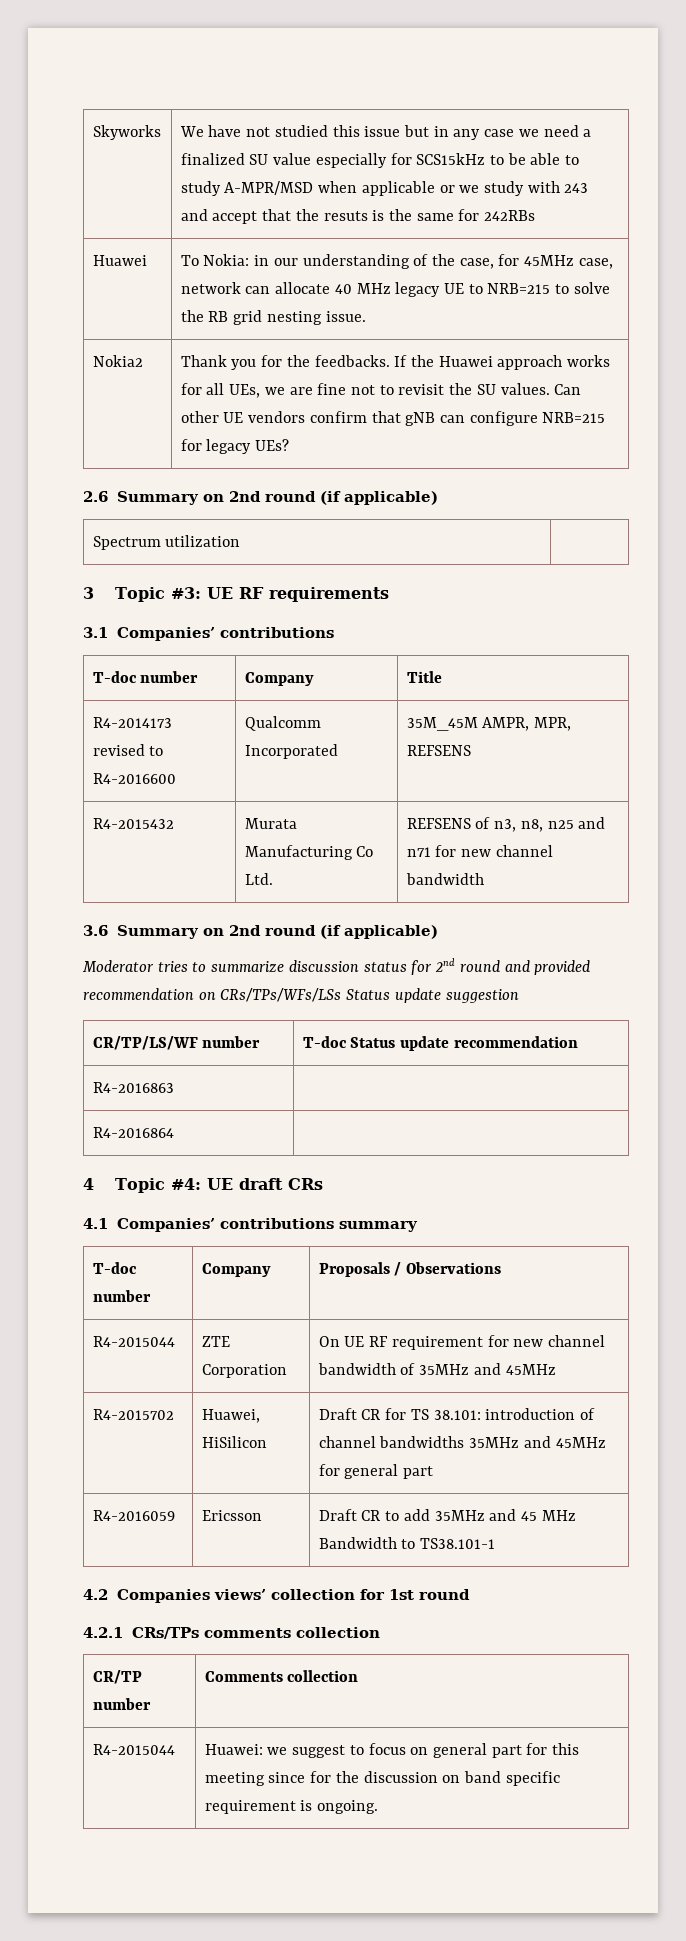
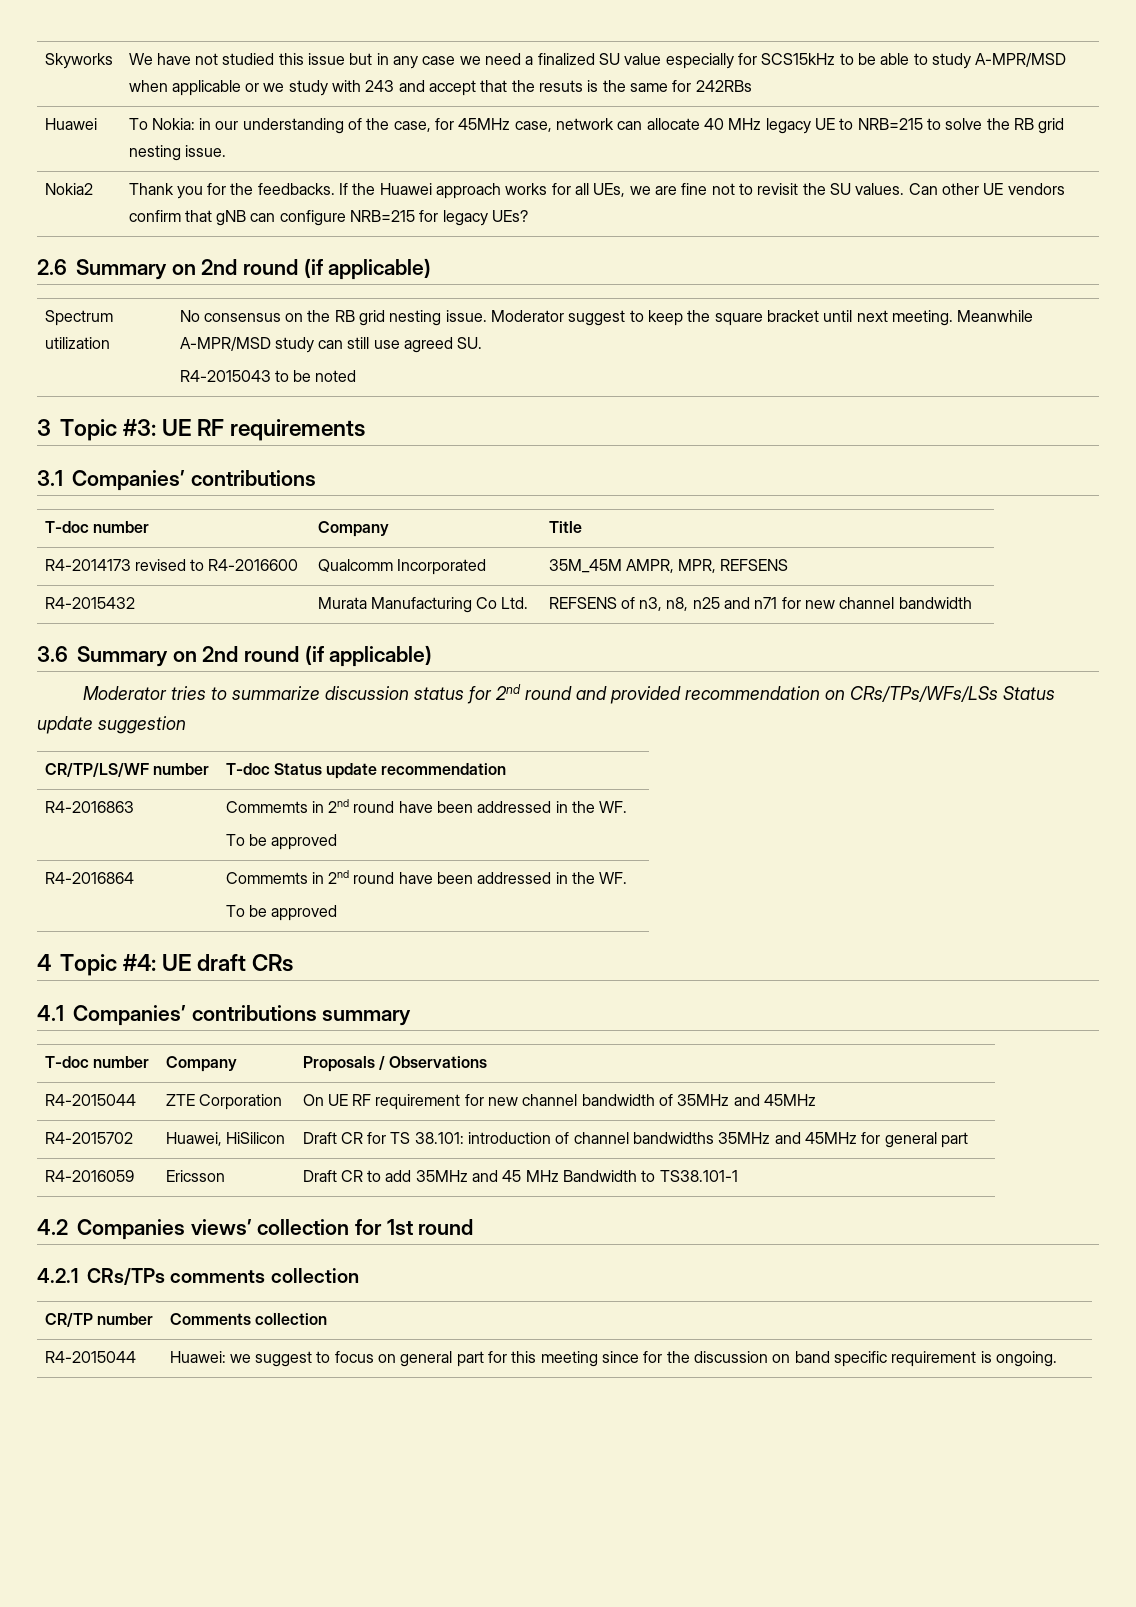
(241, 541) none -> [179,310,1034,326] [179,337,483,353] [179,370,357,382] No consensus on the RB grid nesting issue. Moderator suggest to keep the square bracket until next meeting. Meanwhile A-MPR/MSD study can still use agreed SU. // R4-2015043 to be noted
[92,1127,174,1138] // R4-2016864 | -> [225,799,628,813] [225,834,338,850] [44,872,134,884] [225,870,628,884] [225,905,338,921] Commemts in 2nd round have been addressed in the WF. // To be approved // R4-2016864 | Commemts in 2nd round have been addressed in the WF. // To be approved

